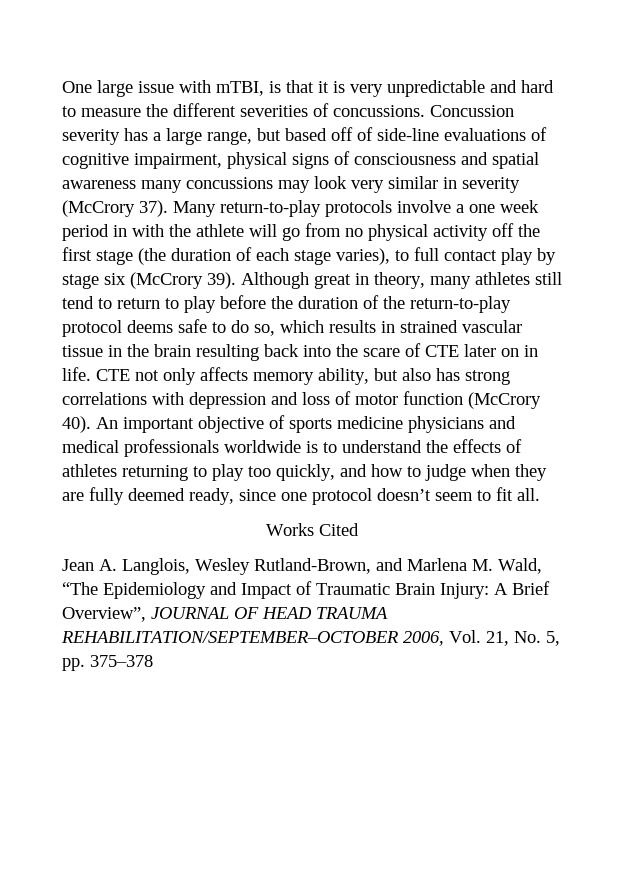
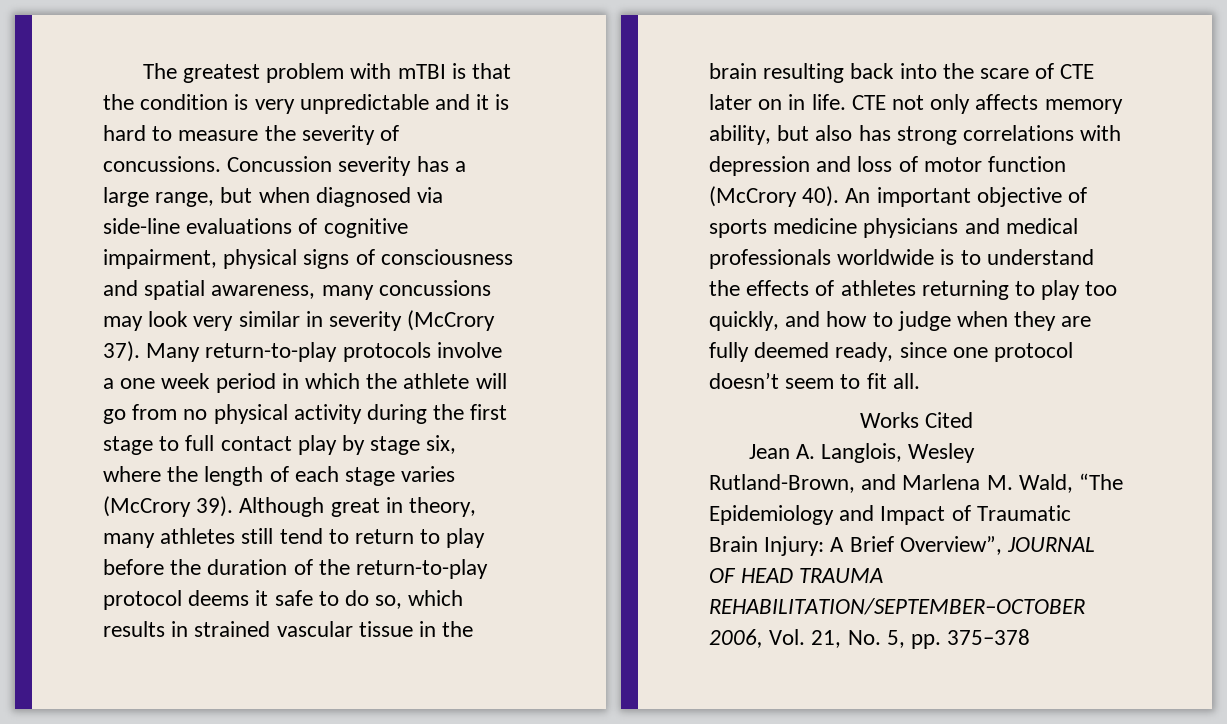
[62,80,329,97] One large issue with mTBI, is that it -> [142,63,511,83] [103,94,229,110] The greatest problem with mTBI is that the condition
(517, 86) none -> [476,94,510,110] it is
[173,103,308,117] different severities -> [301,125,375,145] severity
[285,127,373,141] based off of -> [258,187,444,207] when diagnosed via
[62,180,136,189] awareness -> [211,285,316,299] awareness,
[132,224,164,237] with -> [305,373,361,389] which
[492,223,514,237] off -> [367,404,428,424] during
[138,247,390,265] (the duration of each stage varies), -> (153, 445) none
[104,273,126,285] six -> [426,435,457,454] [103,466,456,486] six, where the length of each stage varies
(173, 326) none -> [255,590,269,606] it

